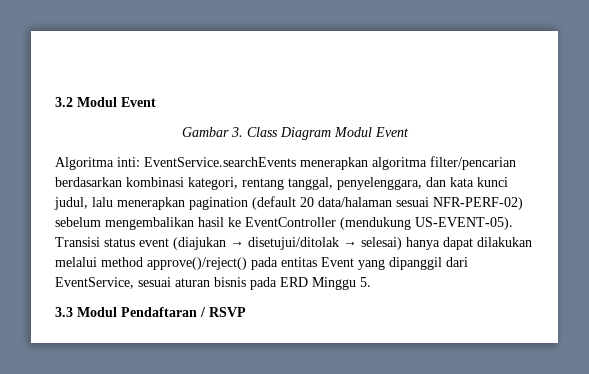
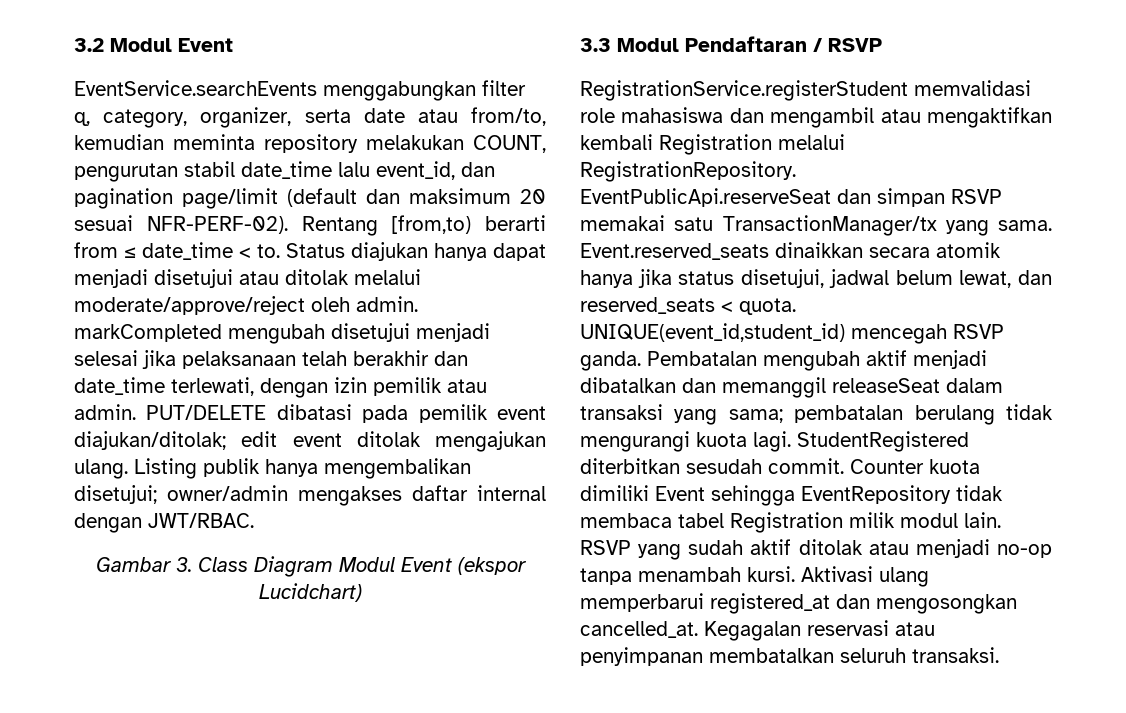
(156, 102) none -> [74,80,526,101] [74,107,546,128] [74,134,546,153] [74,161,495,182] [74,188,546,209] [74,215,546,236] [74,242,546,261] [74,269,421,288] [74,296,418,315] [74,323,490,344] [74,350,468,369] [74,377,487,398] [74,404,546,423] [74,431,546,452] [74,458,471,479] [74,485,546,506] [74,513,254,533] // EventService.searchEvents menggabungkan filter q, category, organizer, serta date atau from/to, kemudian meminta repository melakukan COUNT, pengurutan stabil date_time lalu event_id, dan pagination page/limit (default dan maksimum 20 sesuai NFR-PERF-02). Rentang [from,to) berarti from ≤ date_time < to. Status diajukan hanya dapat menjadi disetujui atau ditolak melalui moderate/approve/reject oleh admin. markCompleted mengubah disetujui menjadi selesai jika pelaksanaan telah berakhir dan date_time terlewati, dengan izin pemilik atau admin. PUT/DELETE dibatasi pada pemilik event diajukan/ditolak; edit event ditolak mengajukan ulang. Listing publik hanya mengembalikan disetujui; owner/admin mengakses daftar internal dengan JWT/RBAC.
[55,156,516,170] [55,177,508,190] [54,196,523,210] [55,217,513,230] [55,237,532,250] [55,257,468,270] [55,277,371,290] // Algoritma inti: EventService.searchEvents menerapkan algoritma filter/pencarian berdasarkan kombinasi kategori, rentang tanggal, penyelenggara, dan kata kunci judul, lalu menerapkan pagination (default 20 data/halaman sesuai NFR-PERF-02) sebelum mengembalikan hasil ke EventController (mendukung US-EVENT-05). Transisi status event (diajukan → disetujui/ditolak → selesai) hanya dapat dilakukan melalui method approve()/reject() pada entitas Event yang dipanggil dari EventService, sesuai aturan bisnis pada ERD Minggu 5. -> [457,557,527,575] [258,583,362,602] (ekspor Lucidchart)
(246, 312) none -> [580,80,1031,101] [580,107,1052,128] [580,134,845,155] [580,161,796,182] [580,188,1002,207] [580,215,1052,236] [580,242,1001,260] [580,269,1052,288] [580,297,796,315] [580,323,1004,344] [580,350,987,371] [580,377,1003,398] [580,404,1053,425] [580,431,969,452] [580,458,980,474] [580,485,1003,506] [580,512,1001,533] [580,539,1052,560] [580,566,929,587] [580,593,1017,614] [580,620,935,641] [580,647,999,666] // RegistrationService.registerStudent memvalidasi role mahasiswa dan mengambil atau mengaktifkan kembali Registration melalui RegistrationRepository. EventPublicApi.reserveSeat dan simpan RSVP memakai satu TransactionManager/tx yang sama. Event.reserved_seats dinaikkan secara atomik hanya jika status disetujui, jadwal belum lewat, dan reserved_seats < quota. UNIQUE(event_id,student_id) mencegah RSVP ganda. Pembatalan mengubah aktif menjadi dibatalkan dan memanggil releaseSeat dalam transaksi yang sama; pembatalan berulang tidak mengurangi kuota lagi. StudentRegistered diterbitkan sesudah commit. Counter kuota dimiliki Event sehingga EventRepository tidak membaca tabel Registration milik modul lain. RSVP yang sudah aktif ditolak atau menjadi no-op tanpa menambah kursi. Aktivasi ulang memperbarui registered_at dan mengosongkan cancelled_at. Kegagalan reservasi atau penyimpanan membatalkan seluruh transaksi.

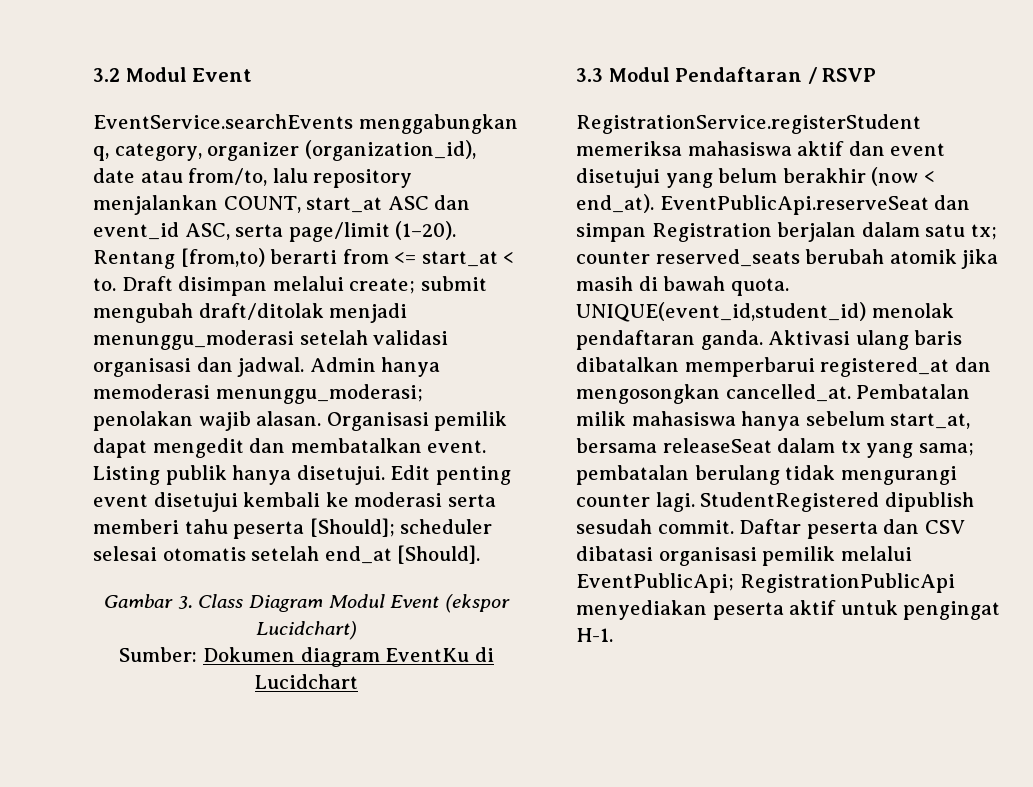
[482,80,526,96] filter -> (518, 124) none
[200,107,351,128] organizer, serta -> [207,140,476,161] organizer (organization_id),
[74,134,546,153] [74,161,495,182] [74,188,546,209] [74,215,546,236] [74,242,546,261] [74,269,421,288] [74,296,418,315] [74,323,490,344] [74,350,468,369] [74,377,487,398] [74,404,546,423] [74,431,546,452] [74,458,471,479] [74,485,546,506] [74,513,254,533] kemudian meminta repository melakukan COUNT, pengurutan stabil date_time lalu event_id, dan pagination page/limit (default dan maksimum 20 sesuai NFR-PERF-02). Rentang [from,to) berarti from ≤ date_time < to. Status diajukan hanya dapat menjadi disetujui atau ditolak melalui moderate/approve/reject oleh admin. markCompleted mengubah disetujui menjadi selesai jika pelaksanaan telah berakhir dan date_time terlewati, dengan izin pemilik atau admin. PUT/DELETE dibatasi pada pemilik event diajukan/ditolak; edit event ditolak mengajukan ulang. Listing publik hanya mengembalikan disetujui; owner/admin mengakses daftar internal dengan JWT/RBAC. -> [272,168,413,188] [93,195,471,215] [93,221,457,242] [93,248,515,269] [93,276,487,296] [93,303,408,323] [93,330,449,350] [93,357,441,377] [93,384,423,404] [93,411,508,431] [93,438,487,458] [93,465,511,485] [93,492,496,512] [93,518,493,539] [93,545,481,564] lalu repository menjalankan COUNT, start_at ASC dan event_id ASC, serta page/limit (1–20). Rentang [from,to) berarti from <= start_at < to. Draft disimpan melalui create; submit mengubah draft/ditolak menjadi menunggu_moderasi setelah validasi organisasi dan jadwal. Admin hanya memoderasi menunggu_moderasi; penolakan wajib alasan. Organisasi pemilik dapat mengedit dan membatalkan event. Listing publik hanya disetujui. Edit penting event disetujui kembali ke moderasi serta memberi tahu peserta [Should]; scheduler selesai otomatis setelah end_at [Should].
(362, 592) none -> [119,647,494,667] [255,674,358,689] // Sumber: Dokumen diagram EventKu di Lucidchart
[914,80,1031,96] [580,107,1052,128] [580,134,845,155] [580,161,796,182] [580,188,1002,207] [580,215,1052,236] [580,242,1001,260] [580,269,1052,288] [580,297,796,315] [580,323,1004,344] [580,350,987,371] [580,377,826,398] memvalidasi role mahasiswa dan mengambil atau mengaktifkan kembali Registration melalui RegistrationRepository. EventPublicApi.reserveSeat dan simpan RSVP memakai satu TransactionManager/tx yang sama. Event.reserved_seats dinaikkan secara atomik hanya jika status disetujui, jadwal belum lewat, dan reserved_seats < quota. UNIQUE(event_id,student_id) mencegah RSVP ganda. Pembatalan mengubah aktif menjadi dibatalkan dan memanggil -> [576,141,946,156] [576,167,935,188] [576,194,971,215] [576,222,997,242] [576,249,999,269] [576,276,789,296] [576,302,954,322] [576,330,963,350] [576,357,991,377] [576,384,971,404] [576,411,971,431] [576,438,657,453] memeriksa mahasiswa aktif dan event disetujui yang belum berakhir (now < end_at). EventPublicApi.reserveSeat dan simpan Registration berjalan dalam satu tx; counter reserved_seats berubah atomik jika masih di bawah quota. UNIQUE(event_id,student_id) menolak pendaftaran ganda. Aktivasi ulang baris dibatalkan memperbarui registered_at dan mengosongkan cancelled_at. Pembatalan milik mahasiswa hanya sebelum start_at, bersama
[580,404,663,420] transaksi -> [840,440,861,453] tx
[696,432,747,447] kuota -> [576,494,650,507] counter
[580,458,680,474] diterbitkan -> [884,492,974,512] dipublish
[850,459,980,474] [580,485,1003,506] [580,512,1001,533] [580,539,1052,560] [580,566,929,587] [580,593,1017,614] [580,620,935,641] [580,647,999,666] Counter kuota dimiliki Event sehingga EventRepository tidak membaca tabel Registration milik modul lain. RSVP yang sudah aktif ditolak atau menjadi no-op tanpa menambah kursi. Aktivasi ulang memperbarui registered_at dan mengosongkan cancelled_at. Kegagalan reservasi atau penyimpanan membatalkan seluruh transaksi. -> [739,519,965,539] [576,546,912,566] [576,573,955,593] [576,600,1001,620] [576,628,613,642] Daftar peserta dan CSV dibatasi organisasi pemilik melalui EventPublicApi; RegistrationPublicApi menyediakan peserta aktif untuk pengingat H-1.

